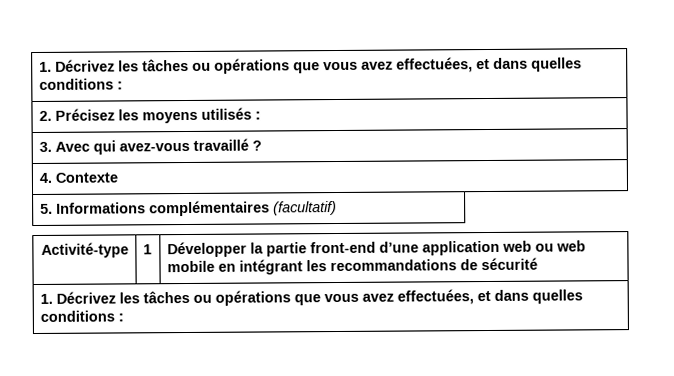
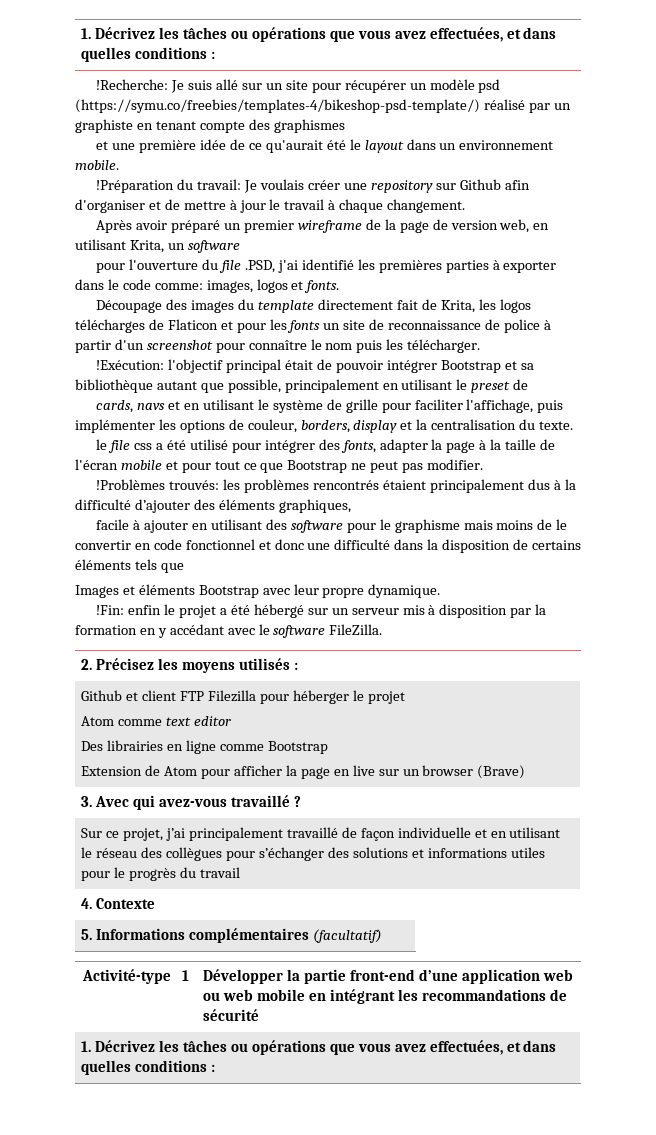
(123, 85) none -> [96,79,501,93] [75,99,571,113] [75,119,345,133] [96,139,554,153] [75,160,119,170] [96,179,530,193] [75,199,466,213] [96,219,550,233] [75,239,240,253] [96,259,557,273] [75,279,340,293] [96,299,531,313] [75,319,551,333] [75,339,481,353] [96,359,534,373] [75,379,529,393] [96,399,564,413] [75,419,574,433] [96,439,555,453] [75,459,484,473] [96,479,576,493] [75,499,351,513] [96,519,568,533] [75,539,581,553] [75,559,184,573] [75,584,441,598] [96,604,547,618] [75,624,383,638] // !Recherche: Je suis allé sur un site pour récupérer un modèle psd (https://symu.co/freebies/templates-4/bikeshop-psd-template/) réalisé par un graphiste en tenant compte des graphismes // et une première idée de ce qu'aurait été le layout dans un environnement mobile. // !Préparation du travail: Je voulais créer une repository sur Github afin d'organiser et de mettre à jour le travail à chaque changement. // Après avoir préparé un premier wireframe de la page de version web, en utilisant Krita, un software // pour l'ouverture du file .PSD, j'ai identifié les premières parties à exporter dans le code comme: images, logos et fonts. // Découpage des images du template directement fait de Krita, les logos télécharges de Flaticon et pour les fonts un site de reconnaissance de police à partir d'un screenshot pour connaître le nom puis les télécharger. // !Exécution: l'objectif principal était de pouvoir intégrer Bootstrap et sa bibliothèque autant que possible, principalement en utilisant le preset de // cards, navs et en utilisant le système de grille pour faciliter l'affichage, puis implémenter les options de couleur, borders, display et la centralisation du texte. // le file css a été utilisé pour intégrer des fonts, adapter la page à la taille de l'écran mobile et pour tout ce que Bootstrap ne peut pas modifier. // !Problèmes trouvés: les problèmes rencontrés étaient principalement dus à la difficulté d’ajouter des éléments graphiques, // facile à ajouter en utilisant des software pour le graphisme mais moins de le convertir en code fonctionnel et donc une difficulté dans la disposition de certains éléments tels que // Images et éléments Bootstrap avec leur propre dynamique. // !Fin: enfin le projet a été hébergé sur un serveur mis à disposition par la formation en y accédant avec le software FileZilla.
(261, 115) none -> [81,690,405,704] [81,716,232,726] [81,740,328,754] [81,765,526,779] // Github et client FTP Filezilla pour héberger le projet // Atom comme text editor // Des librairies en ligne comme Bootstrap // Extension de Atom pour afficher la page en live sur un browser (Brave)
(262, 145) none -> [81,827,561,841] [81,847,545,861] [81,867,241,881] // Sur ce projet, j’ai principalement travaillé de façon individuelle et en utilisant le réseau des collègues pour s’échanger des solutions et informations utiles pour le progrès du travail

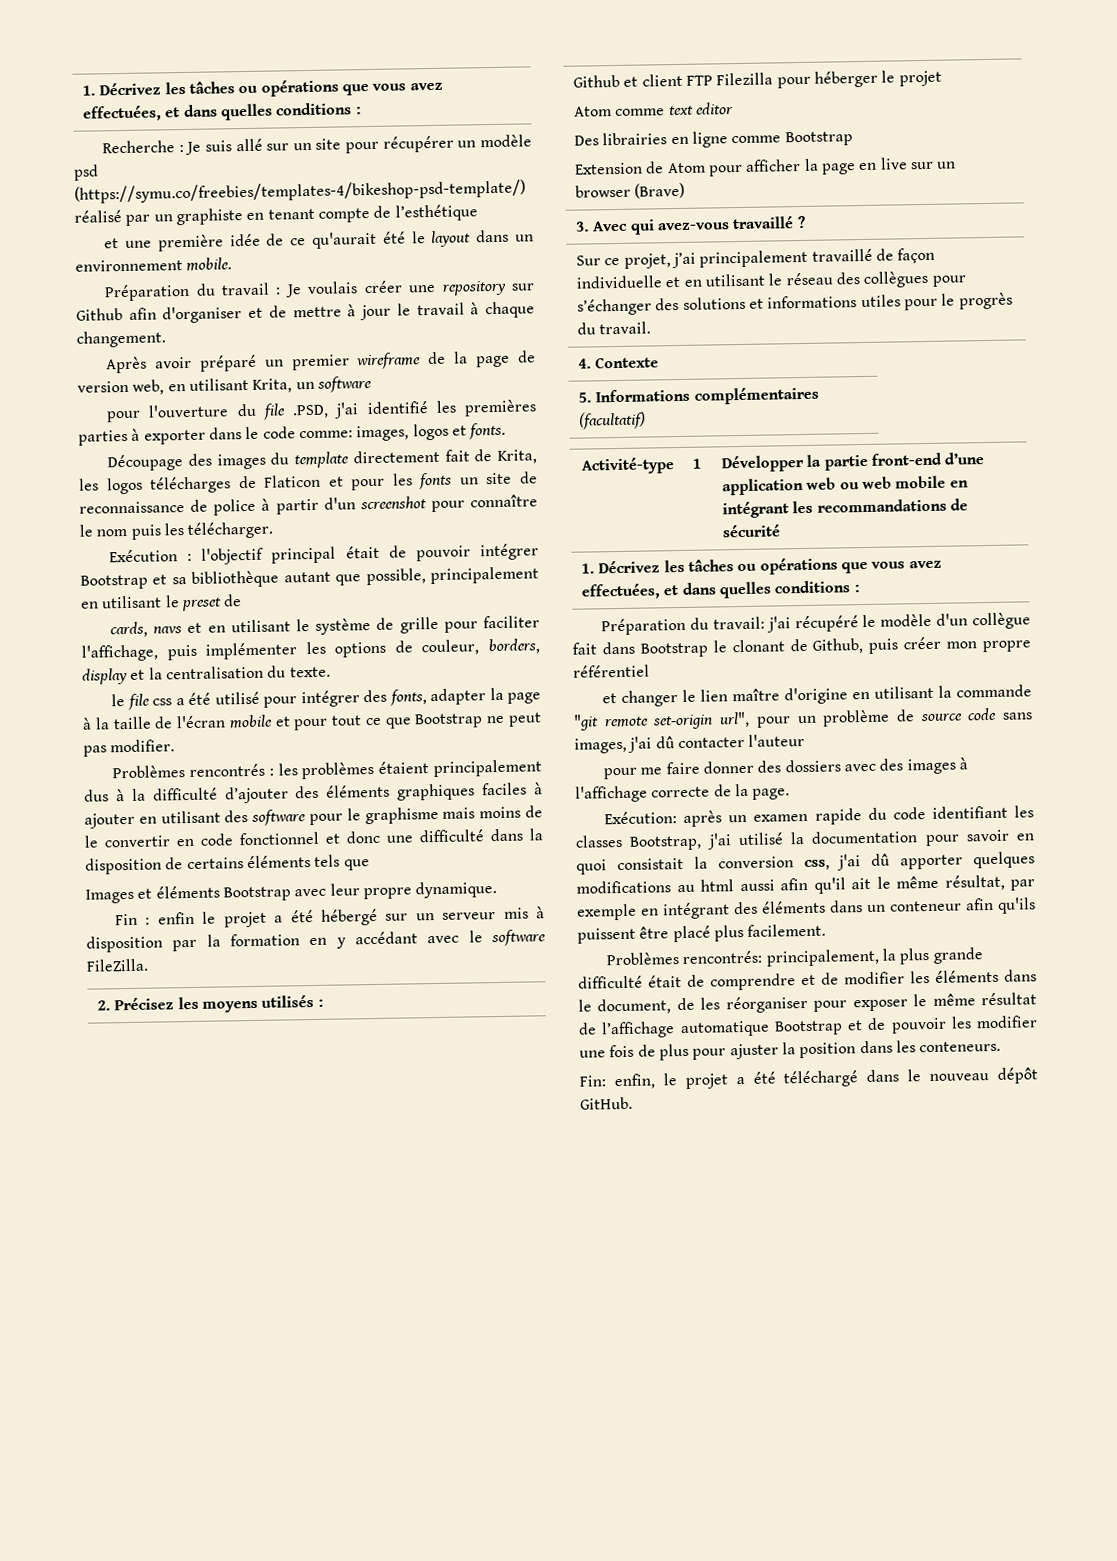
[96,79,169,90] !Recherche: -> [102,140,184,154] Recherche :
[248,119,345,133] des graphismes -> [373,204,478,222] de l’esthétique
[96,179,242,193] !Préparation du travail: -> [104,282,282,302] Préparation du travail :
[96,360,165,370] !Exécution: -> [109,549,193,563] Exécution :
[96,479,220,490] !Problèmes trouvés: -> [112,763,274,779] Problèmes rencontrés :
[313,480,380,490] rencontrés -> (375, 770) none
[278,499,351,513] [96,519,130,530] graphiques, // facile -> [397,782,528,801] graphiques faciles
[96,605,125,615] !Fin: -> [115,913,151,926] Fin :
[200,867,241,878] travail -> [599,321,652,335] travail.
(216, 1068) none -> [601,612,1031,636] [572,636,1031,658] [573,664,650,678] [602,684,1032,707] [573,707,1033,731] [574,733,806,754] [603,757,968,780] [575,783,791,803] [604,805,1034,827] [575,829,1035,851] [576,851,1035,875] [576,874,1035,894] [577,897,1036,921] [577,923,827,944] [606,947,984,967] [578,969,1037,991] [578,992,1037,1015] [578,1015,1038,1039] [579,1040,1002,1061] [579,1067,1038,1090] [580,1096,633,1110] // Préparation du travail: j'ai récupéré le modèle d'un collègue fait dans Bootstrap le clonant de Github, puis créer mon propre référentiel // et changer le lien maître d'origine en utilisant la commande "git remote set-origin url", pour un problème de source code sans images, j'ai dû contacter l'auteur // pour me faire donner des dossiers avec des images à l'affichage correcte de la page. // Exécution: après un examen rapide du code identifiant les classes Bootstrap, j'ai utilisé la documentation pour savoir en quoi consistait la conversion css, j'ai dû apporter quelques modifications au html aussi afin qu'il ait le même résultat, par exemple en intégrant des éléments dans un conteneur afin qu'ils puissent être placé plus facilement. // Problèmes rencontrés: principalement, la plus grande difficulté était de comprendre et de modifier les éléments dans le document, de les réorganiser pour exposer le même résultat de l’affichage automatique Bootstrap et de pouvoir les modifier une fois de plus pour ajuster la position dans les conteneurs. // Fin: enfin, le projet a été téléchargé dans le nouveau dépôt GitHub.

